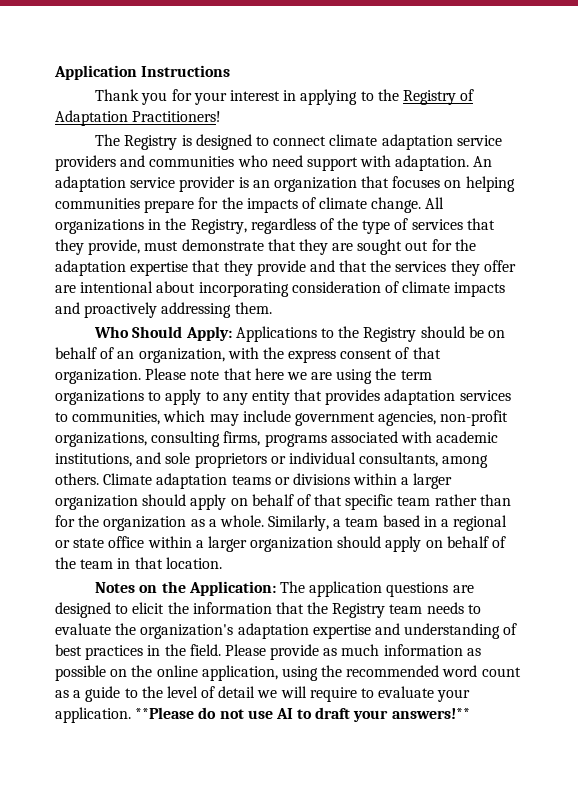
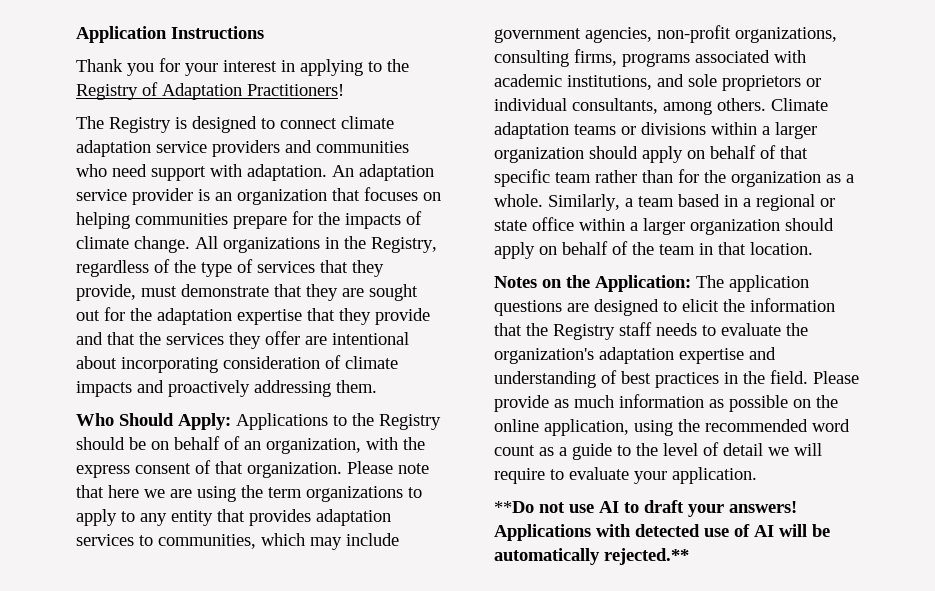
[389,604,423,614] team -> [619,322,652,336] staff
[135,707,217,719] **Please do -> [494,501,534,513] // **Do
[391,708,470,719] answers!** -> [729,501,797,513] [494,524,830,541] [494,548,689,565] answers! Applications with detected use of AI will be automatically rejected.**

